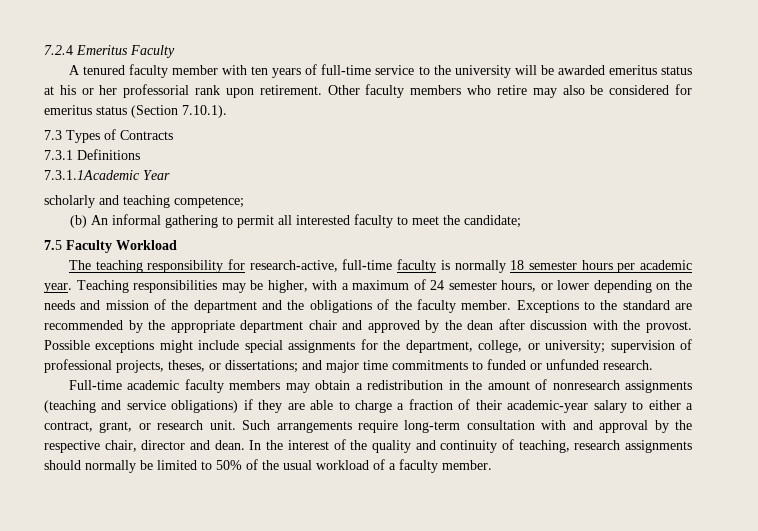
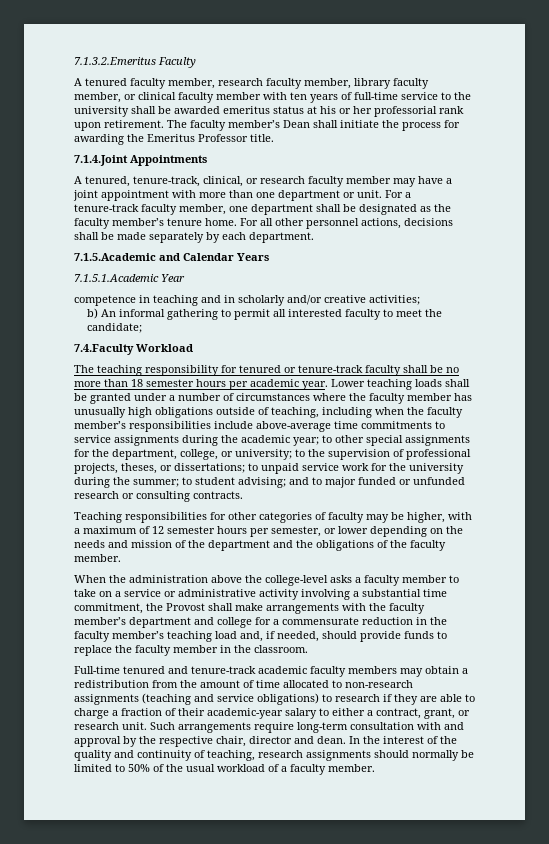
[44,45,128,55] 7.2.4 Emeritus -> [74,57,156,65] 7.1.3.2.Emeritus
(169, 71) none -> [168,78,429,89] [74,92,214,103] member, research faculty member, library faculty member, or clinical faculty
[514,65,537,75] will -> [131,106,156,114] shall
[327,84,693,98] [44,105,227,118] [44,129,173,143] [44,149,140,160] [44,170,170,180] [44,195,244,208] [69,215,87,228] Other faculty members who retire may also be considered for emeritus status (Section 7.10.1). // 7.3 Types of Contracts // 7.3.1 Definitions // 7.3.1.1Academic Year // scholarly and teaching competence; // (b) -> [167,120,460,131] [74,134,274,145] [74,155,207,166] [74,176,452,187] [73,190,411,201] [74,204,451,215] [74,218,453,229] [74,232,314,243] [74,253,269,261] [74,274,185,282] [74,295,420,306] [86,308,98,319] The faculty member’s Dean shall initiate the process for awarding the Emeritus Professor title. // 7.1.4.Joint Appointments // A tenured, tenure-track, clinical, or research faculty member may have a joint appointment with more than one department or unit. For a tenure-track faculty member, one department shall be designated as the faculty member’s tenure home. For all other personnel actions, decisions shall be made separately by each department. // 7.1.5.Academic and Calendar Years // 7.1.5.1.Academic Year // competence in teaching and in scholarly and/or creative activities; // b)
[44,240,112,253] 7.5 Faculty -> [74,344,134,355] 7.4.Faculty
[249,259,506,273] research-active, full-time faculty is normally -> [239,365,459,376] [74,379,128,387] tenured or tenure-track faculty shall be no more than
[76,280,218,293] Teaching responsibilities -> [331,379,470,390] [74,393,472,404] [74,407,463,418] [74,421,445,432] [74,435,470,446] [74,449,471,460] [74,463,464,474] [74,477,465,488] [74,491,243,502] [74,512,364,523] Lower teaching loads shall be granted under a number of circumstances where the faculty member has unusually high obligations outside of teaching, including when the faculty member’s responsibilities include above-average time commitments to service assignments during the academic year; to other special assignments for the department, college, or university; to the supervision of professional projects, theses, or dissertations; to unpaid service work for the university during the summer; to student advising; and to major funded or unfunded research or consulting contracts. // Teaching responsibilities for other categories of faculty
[430,280,537,292] 24 semester hours, -> [152,526,321,537] 12 semester hours per semester,
[516,300,693,313] [44,319,693,333] [44,339,692,353] [44,359,653,373] [68,380,122,390] Exceptions to the standard are recommended by the appropriate department chair and approved by the dean after discussion with the provost. Possible exceptions might include special assignments for the department, college, or university; supervision of professional projects, theses, or dissertations; and major time commitments to funded or unfunded research. // Full-time -> [74,575,459,586] [74,589,447,600] [74,603,425,614] [74,617,447,628] [74,631,447,642] [74,645,308,656] [74,666,256,674] // When the administration above the college-level asks a faculty member to take on a service or administrative activity involving a substantial time commitment, the Provost shall make arrangements with the faculty member’s department and college for a commensurate reduction in the faculty member’s teaching load and, if needed, should provide funds to replace the faculty member in the classroom. // Full-time tenured and tenure-track
[448,380,460,390] in -> [152,680,178,688] from
[552,380,620,390] nonresearch -> [256,680,413,688] time allocated to non-research
(239, 406) none -> [322,694,380,702] to research

